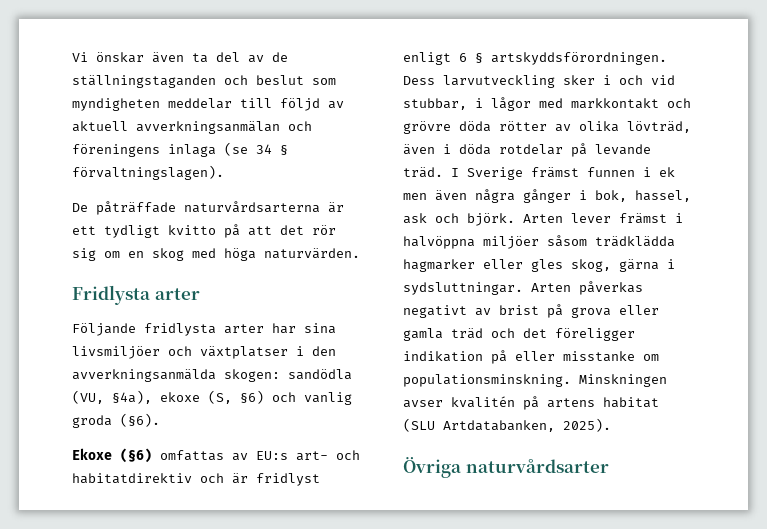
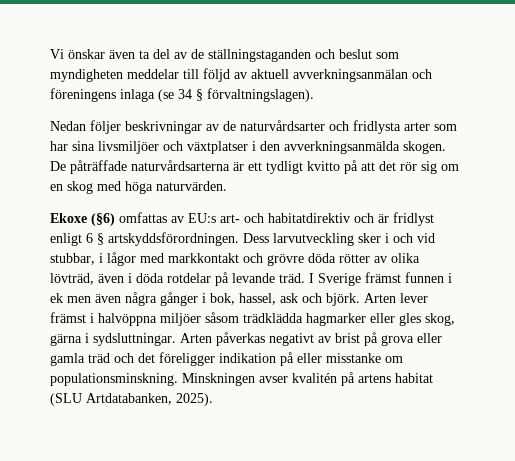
(224, 172) none -> [50,120,457,134] [50,141,446,154] Nedan följer beskrivningar av de naturvårdsarter och fridlysta arter som har sina livsmiljöer och växtplatser i den avverkningsanmälda skogen.
[72,285,200,305] [72,323,336,336] [72,346,336,359] [72,369,352,382] [72,390,352,405] [72,413,160,428] // Fridlysta arter // Följande fridlysta arter har sina livsmiljöer och växtplatser i den avverkningsanmälda skogen: sandödla (VU, §4a), ekoxe (S, §6) och vanlig groda (§6). -> (227, 186) none
[403,457,609,478] // Övriga naturvårdsarter -> (213, 399) none

